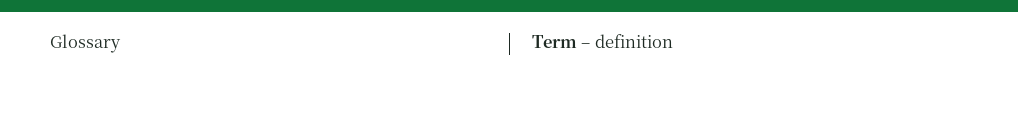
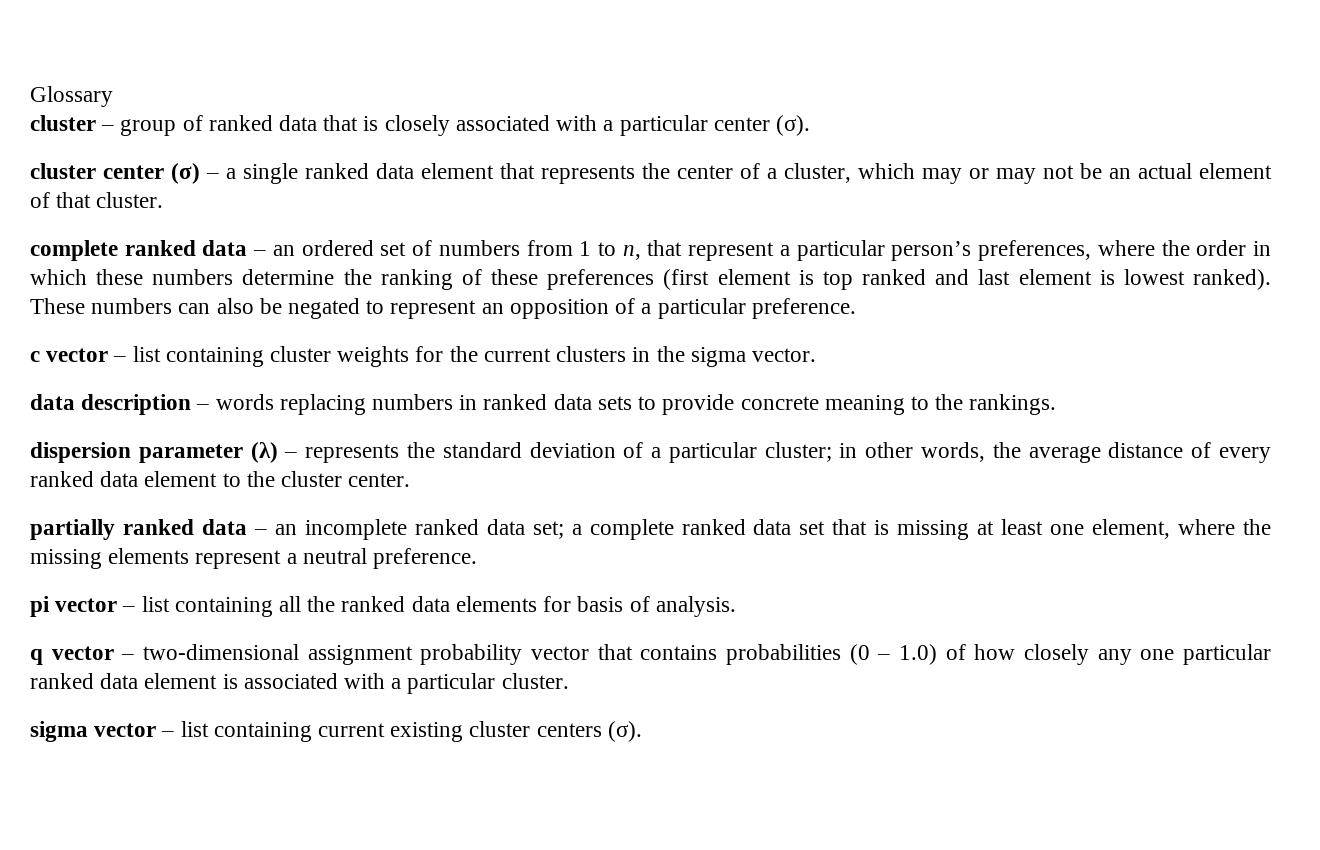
[532,34,673,48] Term – definition -> [30,115,810,136] [30,163,1272,184] [30,192,164,208] [30,240,1272,261] [30,269,1271,290] [30,298,856,319] [30,346,816,367] [30,394,1057,415] [30,442,1272,463] [30,471,411,487] [30,519,1272,540] [30,548,478,569] [30,596,736,617] [30,644,1271,665] [30,673,569,694] [30,721,642,742] cluster – group of ranked data that is closely associated with a particular center (σ). // cluster center (σ) – a single ranked data element that represents the center of a cluster, which may or may not be an actual element of that cluster. // complete ranked data – an ordered set of numbers from 1 to n, that represent a particular person’s preferences, where the order in which these numbers determine the ranking of these preferences (first element is top ranked and last element is lowest ranked). These numbers can also be negated to represent an opposition of a particular preference. // c vector – list containing cluster weights for the current clusters in the sigma vector. // data description – words replacing numbers in ranked data sets to provide concrete meaning to the rankings. // dispersion parameter (λ) – represents the standard deviation of a particular cluster; in other words, the average distance of every ranked data element to the cluster center. // partially ranked data – an incomplete ranked data set; a complete ranked data set that is missing at least one element, where the missing elements represent a neutral preference. // pi vector – list containing all the ranked data elements for basis of analysis. // q vector – two-dimensional assignment probability vector that contains probabilities (0 – 1.0) of how closely any one particular ranked data element is associated with a particular cluster. // sigma vector – list containing current existing cluster centers (σ).

